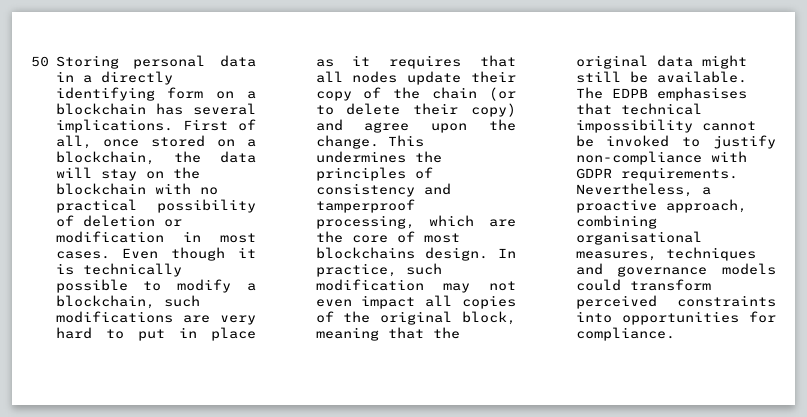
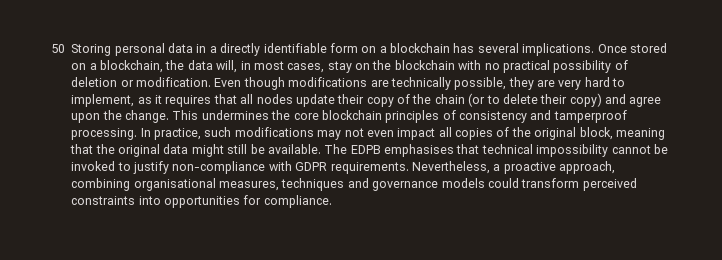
[55,87,155,101] identifying -> [263,43,327,53] identifiable
[182,119,256,131] [55,135,140,149] First of all, once -> [597,44,627,53] Once
[55,167,92,178] will -> [216,60,325,73] will, in most cases,
[55,231,256,243] [55,247,256,261] [55,263,182,277] [55,279,256,293] [55,295,200,309] [55,311,173,323] modification in most cases. Even though it is technically possible to modify a blockchain, such modifications -> [136,77,534,90] modification. Even though modifications are technically possible, they
[137,327,256,341] put in place -> [71,94,135,107] implement,
(442, 157) none -> [293,110,382,120] core blockchain
[315,215,516,229] [315,231,460,243] [315,247,488,261] processing, which are the core of most blockchains design. -> [71,128,138,140] processing.
[315,279,424,291] modification -> [234,127,314,137] modifications

